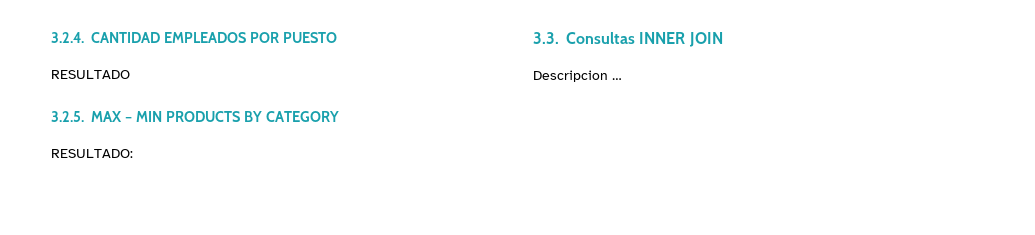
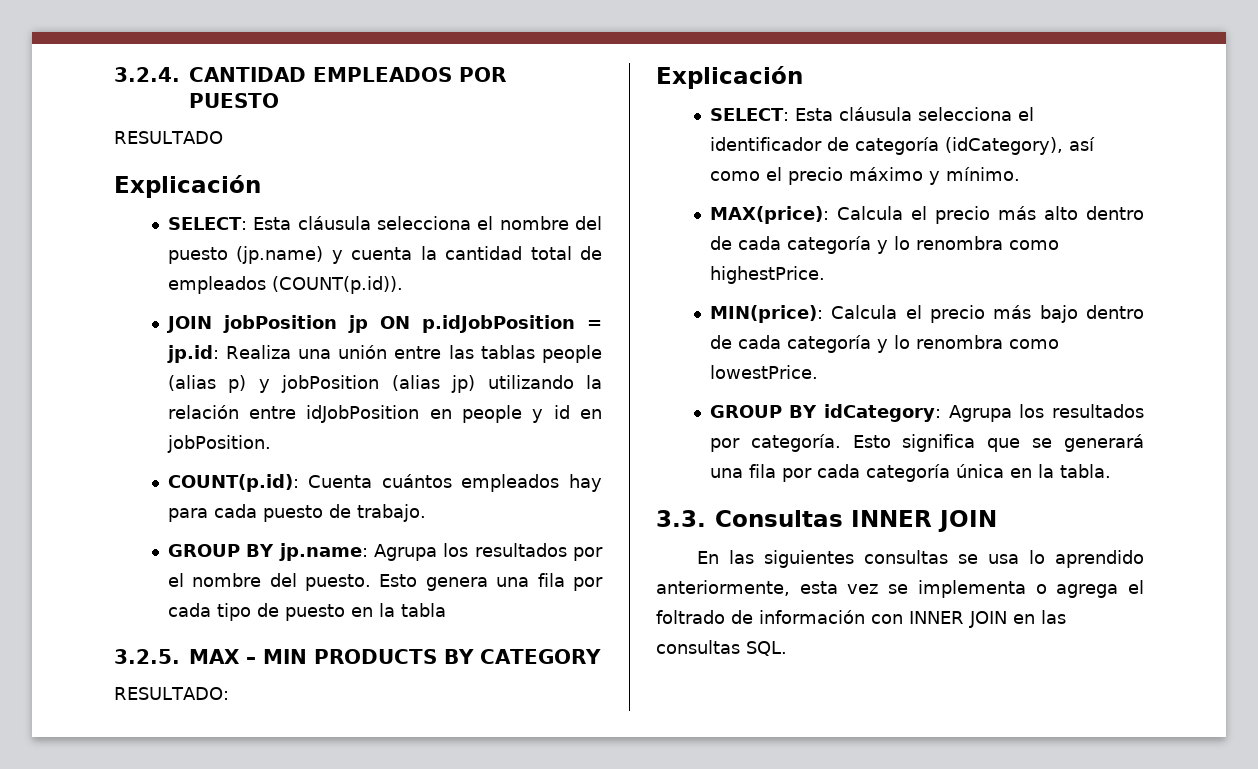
(130, 74) none -> [114,175,261,198] [167,216,603,230] [167,246,602,264] [167,276,403,294] [165,315,602,333] [166,345,603,363] [167,375,602,393] [167,405,603,423] [166,435,271,453] [167,474,602,492] [167,504,426,522] [167,543,603,561] [167,573,604,591] [167,603,446,621] // Explicación // SELECT: Esta cláusula selecciona el nombre del puesto (jp.name) y cuenta la cantidad total de empleados (COUNT(p.id)). // JOIN jobPosition jp ON p.idJobPosition = jp.id: Realiza una unión entre las tablas people (alias p) y jobPosition (alias jp) utilizando la relación entre idJobPosition en people y id en jobPosition. // COUNT(p.id): Cuenta cuántos empleados hay para cada puesto de trabajo. // GROUP BY jp.name: Agrupa los resultados por el nombre del puesto. Esto genera una fila por cada tipo de puesto en la tabla
[533,32,723,47] [533,70,622,82] 3.3. Consultas INNER JOIN // Descripcion … -> [656,66,803,89] [709,107,1034,121] [709,137,1095,155] [709,167,1020,185] [709,206,1144,224] [709,236,1059,254] [709,266,825,284] [709,305,1144,323] [709,335,1059,353] [709,365,818,379] [709,404,1144,422] [709,434,1144,452] [709,464,1111,482] [656,510,997,532] [697,550,1144,568] [656,580,1144,598] [656,610,1066,628] [656,640,787,656] Explicación // SELECT: Esta cláusula selecciona el identificador de categoría (idCategory), así como el precio máximo y mínimo. // MAX(price): Calcula el precio más alto dentro de cada categoría y lo renombra como highestPrice. // MIN(price): Calcula el precio más bajo dentro de cada categoría y lo renombra como lowestPrice. // GROUP BY idCategory: Agrupa los resultados por categoría. Esto significa que se generará una fila por cada categoría única en la tabla. // 3.3. Consultas INNER JOIN // En las siguientes consultas se usa lo aprendido anteriormente, esta vez se implementa o agrega el foltrado de información con INNER JOIN en las consultas SQL.

